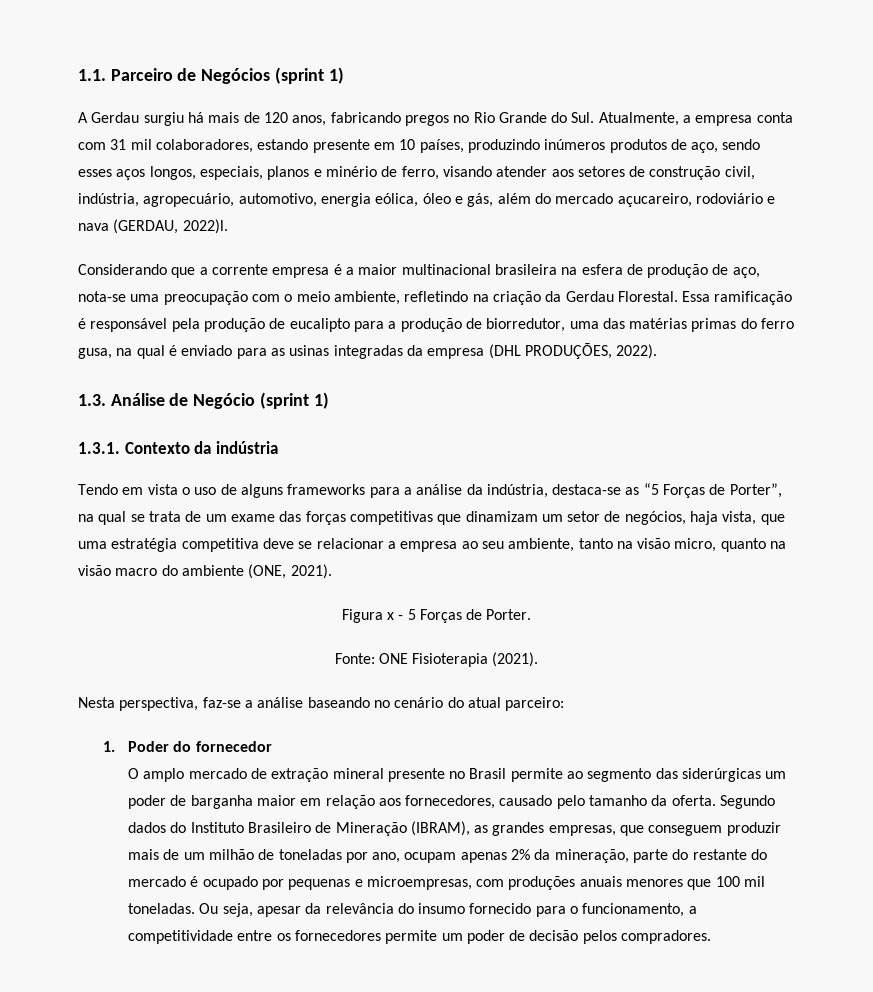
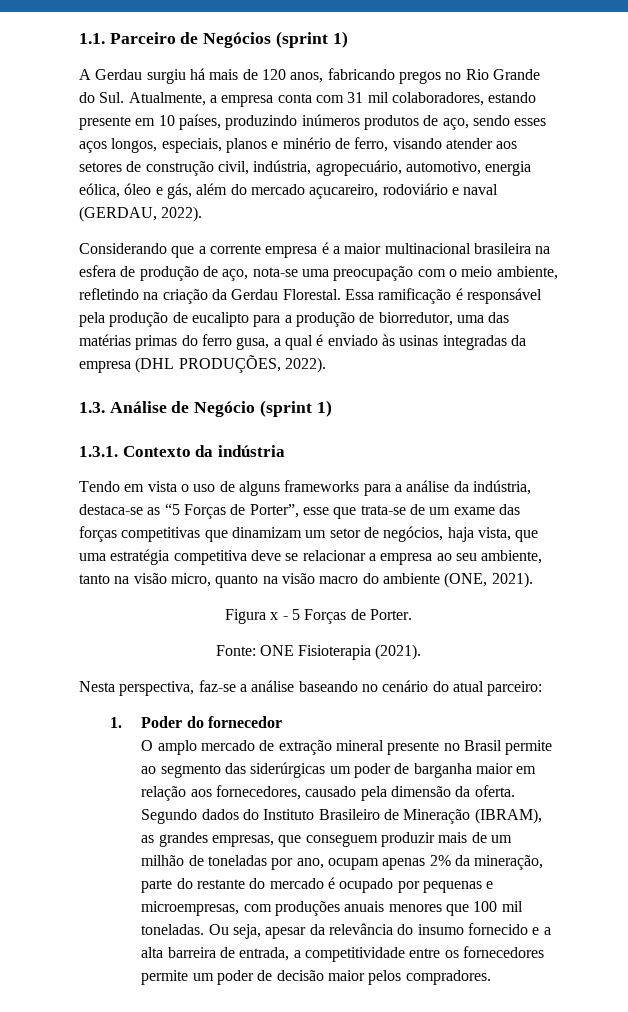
[78,219,228,234] nava (GERDAU, 2022)l. -> [463,184,499,195] [79,206,203,222] naval (GERDAU, 2022).
[116,348,133,356] na -> [273,338,281,346] a
[236,348,285,359] para as -> [381,334,395,346] às
[78,511,181,525] na qual se trata -> [302,505,406,519] esse que trata-se
[556,795,648,809] pelo tamanho -> [360,786,451,801] pela dimensão
[535,903,685,917] para o funcionamento, -> [532,927,551,935] [141,947,290,961] e a alta barreira de entrada,
(579, 935) none -> [327,970,365,981] maior

